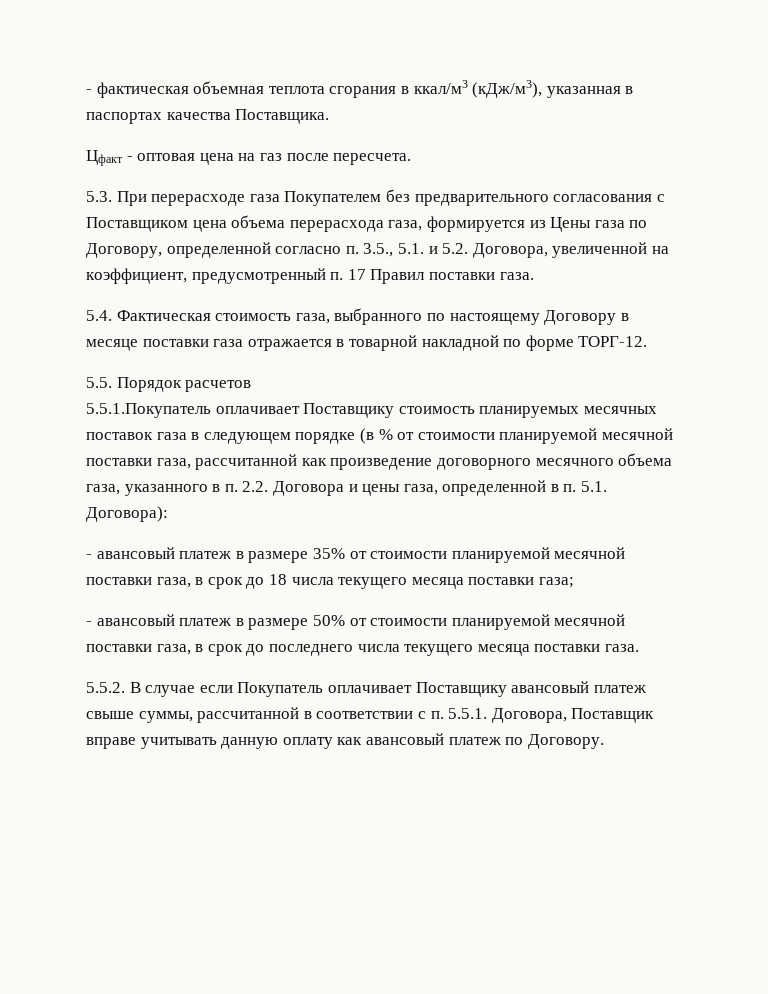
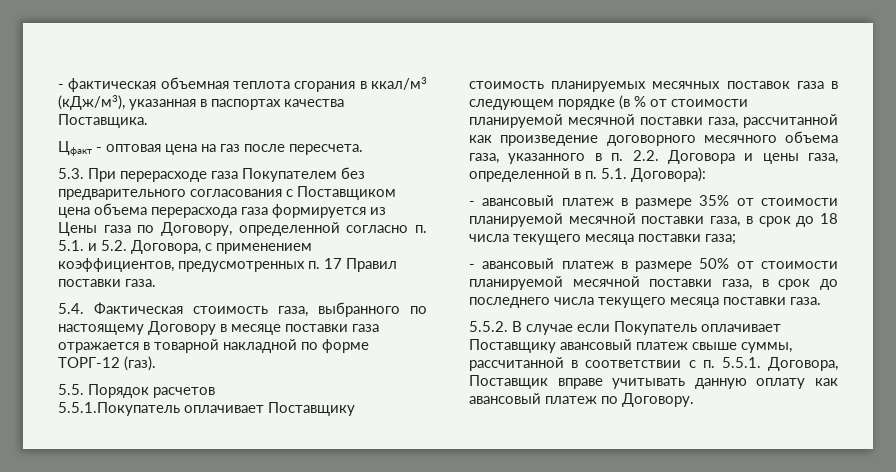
[388,220,423,231] газа, -> [241,207,268,215] газа
[363,243,394,257] 3.5., -> (427, 229) none
[552,242,669,258] [86,268,326,284] увеличенной на коэффициент, предусмотренный -> [205,243,312,254] [58,258,305,272] с применением коэффициентов, предусмотренных
[578,336,648,347] ТОРГ-12. -> [58,356,156,371] ТОРГ-12 (газ).

